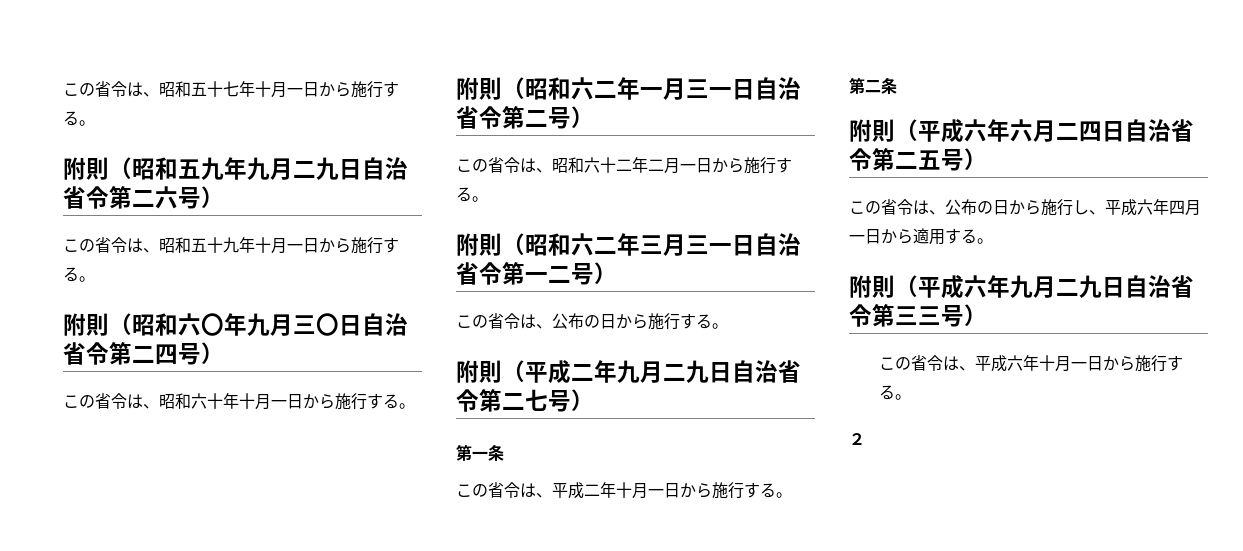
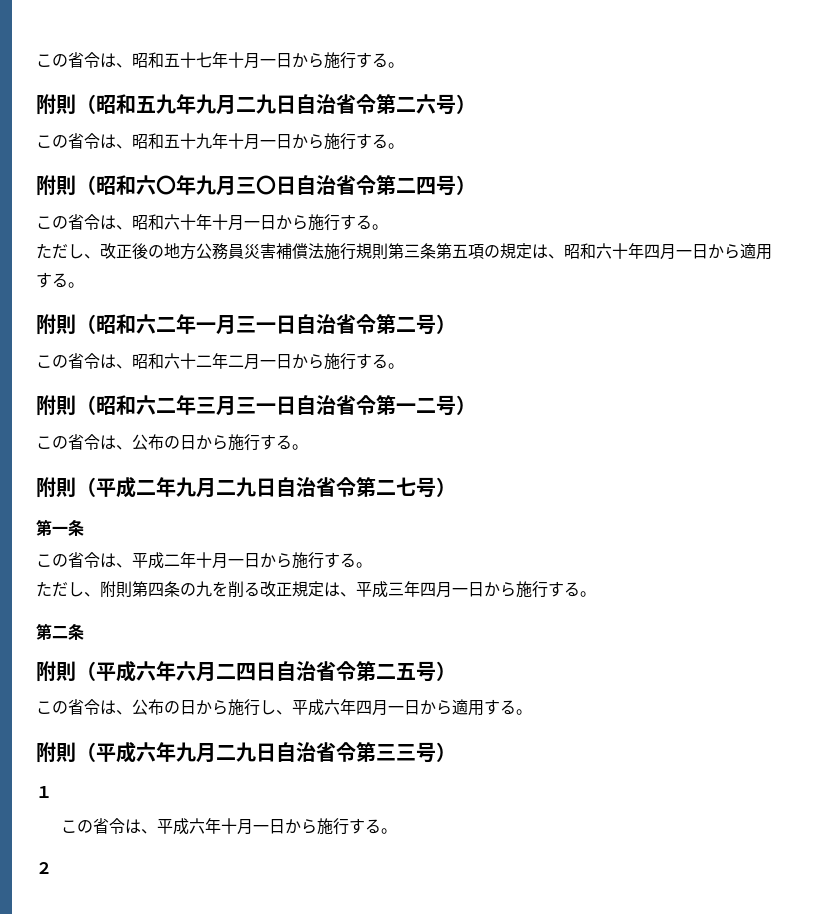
(415, 406) none -> [36,243,772,260] [36,272,84,288] // ただし、改正後の地方公務員災害補償法施行規則第三条第五項の規定は、昭和六十年四月一日から適用する。
(792, 495) none -> [36,581,596,598] // ただし、附則第四条の九を削る改正規定は、平成三年四月一日から施行する。
(987, 315) none -> [36,786,52,798] // １

